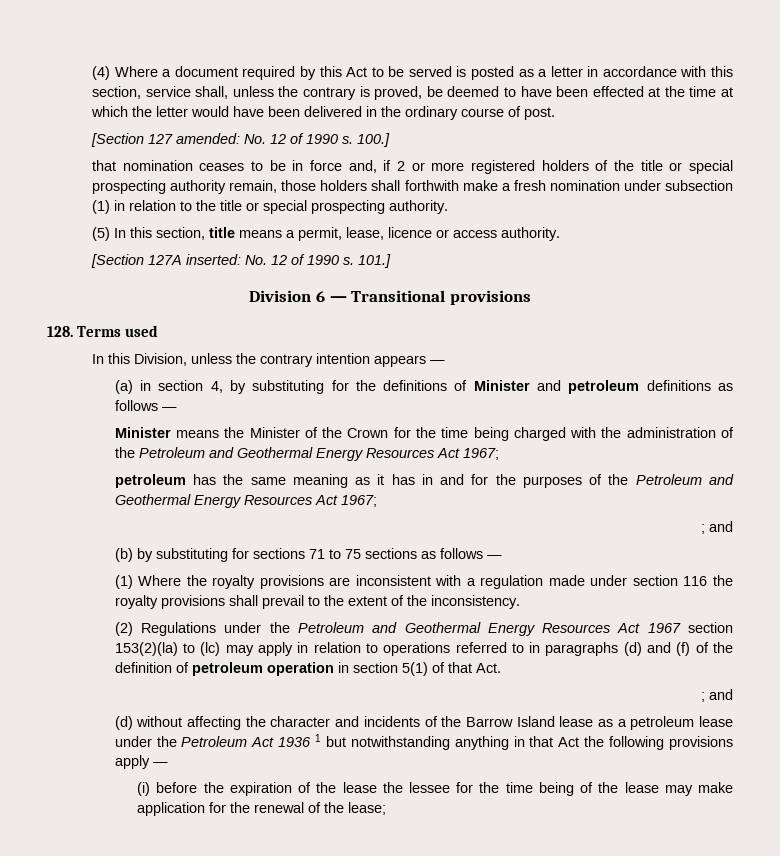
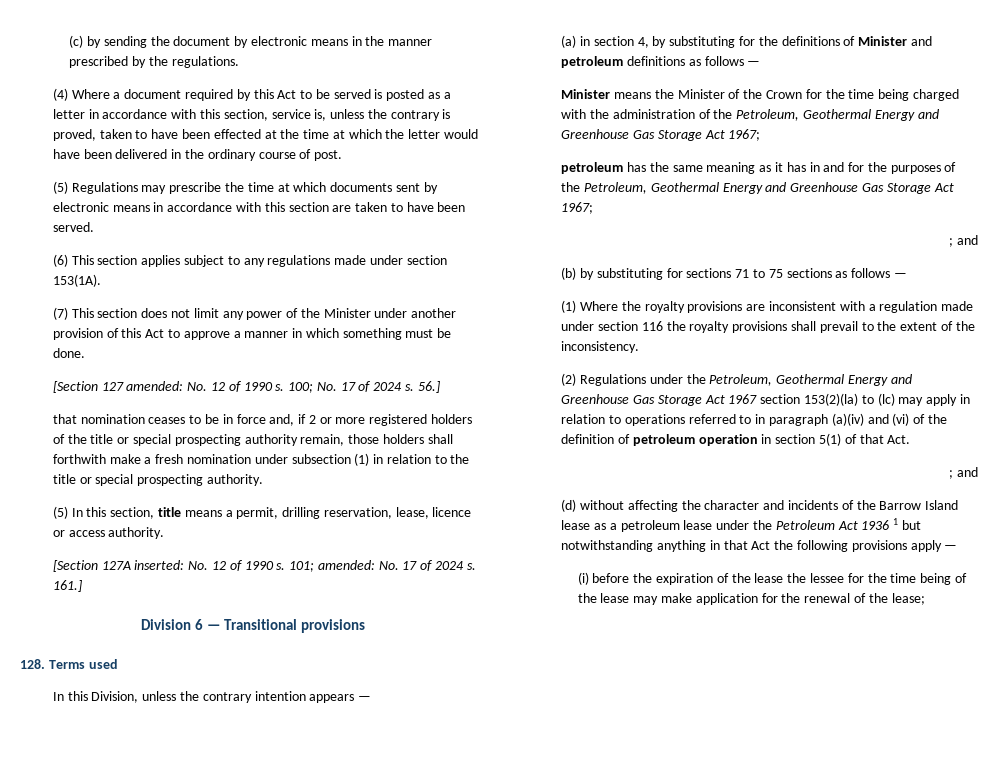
(92, 73) none -> [69,35,433,48] [69,56,239,68] (c) by sending the document by electronic means in the manner prescribed by the regulations. //
[195,86,229,99] shall, -> [314,109,327,121] is,
[426,86,500,97] be deemed -> [99,129,132,139] taken
(556, 113) none -> [52,181,438,194] [52,202,466,212] [52,222,94,232] [52,254,447,267] [52,274,101,287] [52,307,457,320] [52,328,452,340] [52,348,85,358] // (5) Regulations may prescribe the time at which documents sent by electronic means in accordance with this section are taken to have been served. // (6) This section applies subject to any regulations made under section 153(1A). // (7) This section does not limit any power of the Minister under another provision of this Act to approve a manner in which something must be done.
[357,133,391,147] 100.] -> [288,381,440,393] 100; No. 17 of 2024 s. 56.]
(343, 234) none -> [282,507,392,519] drilling reservation,
[358,254,392,268] 101.] -> [289,560,476,572] [52,580,82,592] 101; amended: No. 17 of 2024 s. 161.]
[138,447,434,461] Petroleum and Geothermal Energy Resources -> [736,109,939,121] [561,129,702,141] Petroleum, Geothermal Energy and Greenhouse Gas Storage
[635,474,735,485] [114,494,312,508] Petroleum and Geothermal Energy Resources -> [584,182,931,194] Petroleum, Geothermal Energy and Greenhouse Gas Storage
[297,622,611,636] Petroleum and Geothermal Energy Resources -> [709,374,912,386] [561,394,702,406] Petroleum, Geothermal Energy and Greenhouse Gas Storage
[545,642,691,656] paragraphs (d) and (f) -> [768,413,910,426] paragraph (a)(iv) and (vi)

